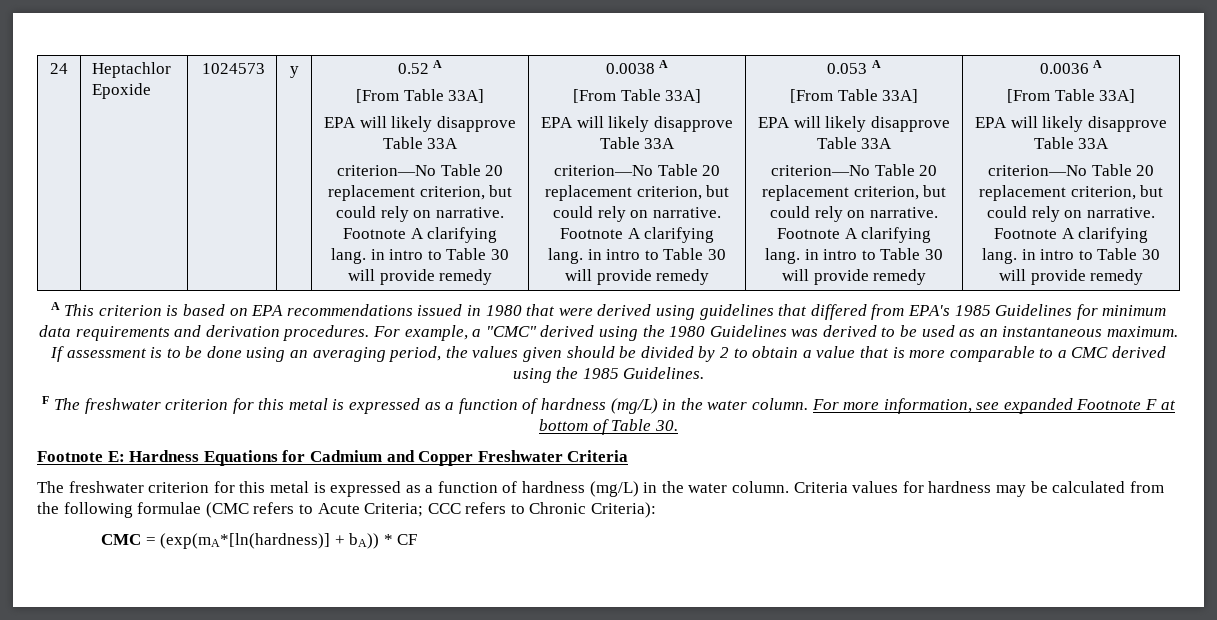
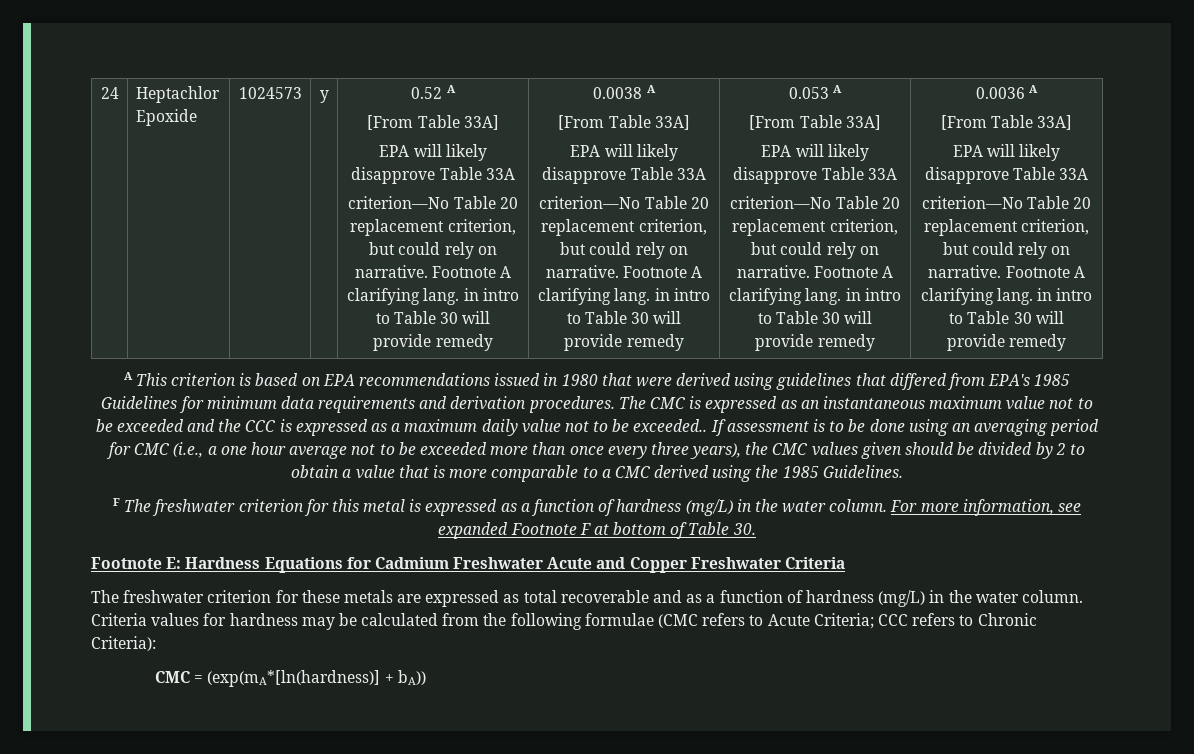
[372,325,1178,341] For example, a "CMC" derived using the 1980 Guidelines was derived to be used as an instantaneous maximum. -> [618,396,1093,413] [95,419,708,436] The CMC is expressed as an instantaneous maximum value not to be exceeded and the CCC is expressed as a maximum daily value not to be exceeded..
[389,346,468,362] period, the -> [1050,419,1100,436] [106,442,809,459] period for CMC (i.e., a one hour average not to be exceeded more than once every three years), the CMC
(382, 456) none -> [453,557,593,569] Freshwater Acute
[239,481,402,497] this metal is expressed -> [301,590,683,607] these metals are expressed as total recoverable and
[383,534,418,545] * CF -> (426, 677) none

